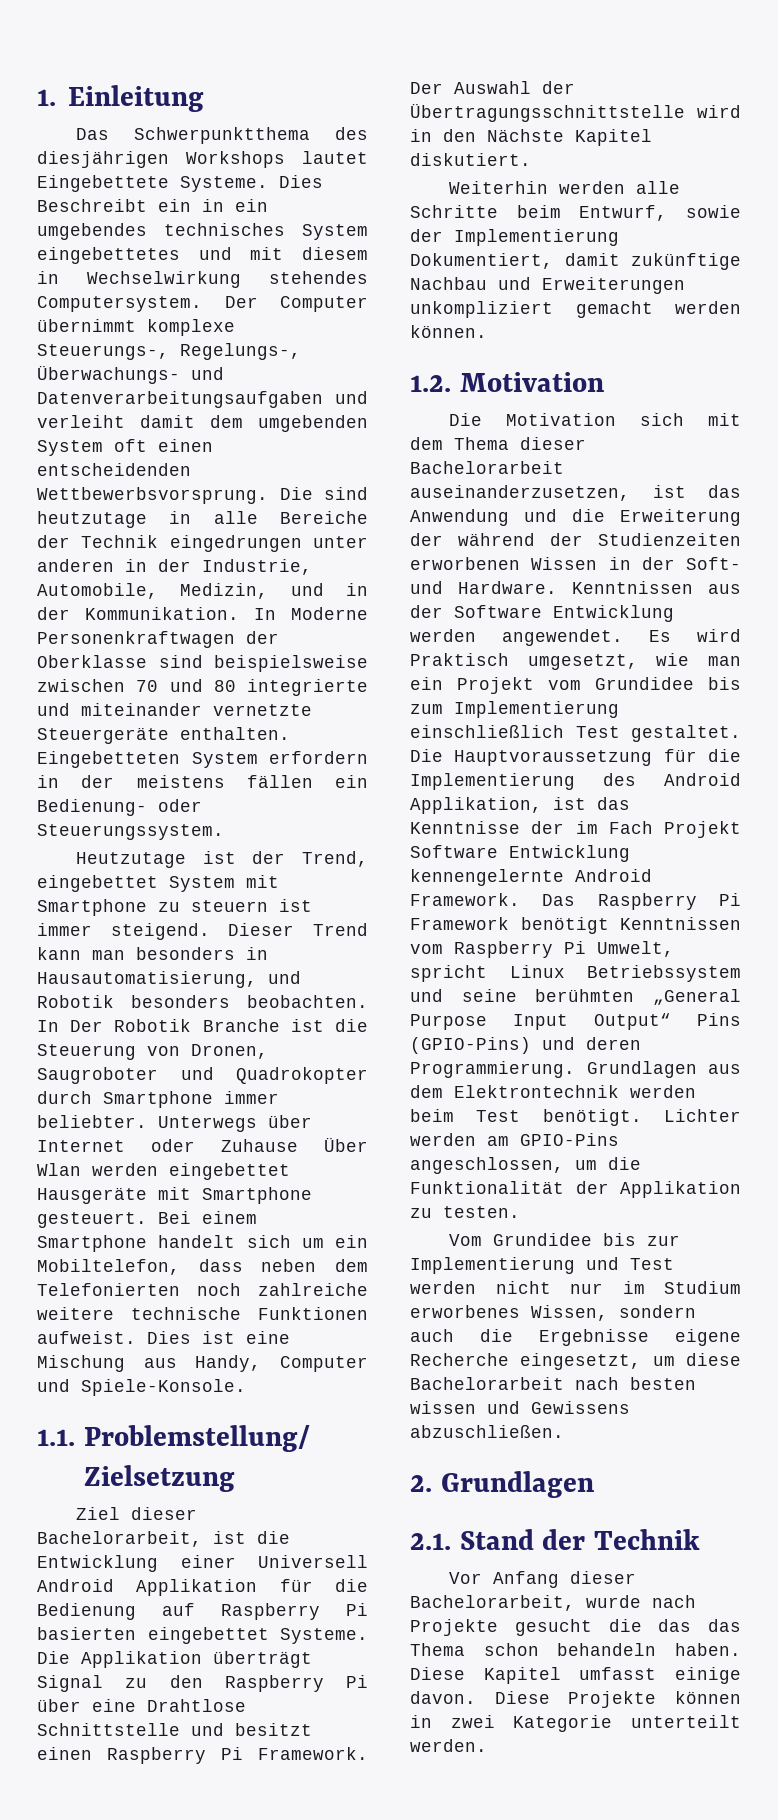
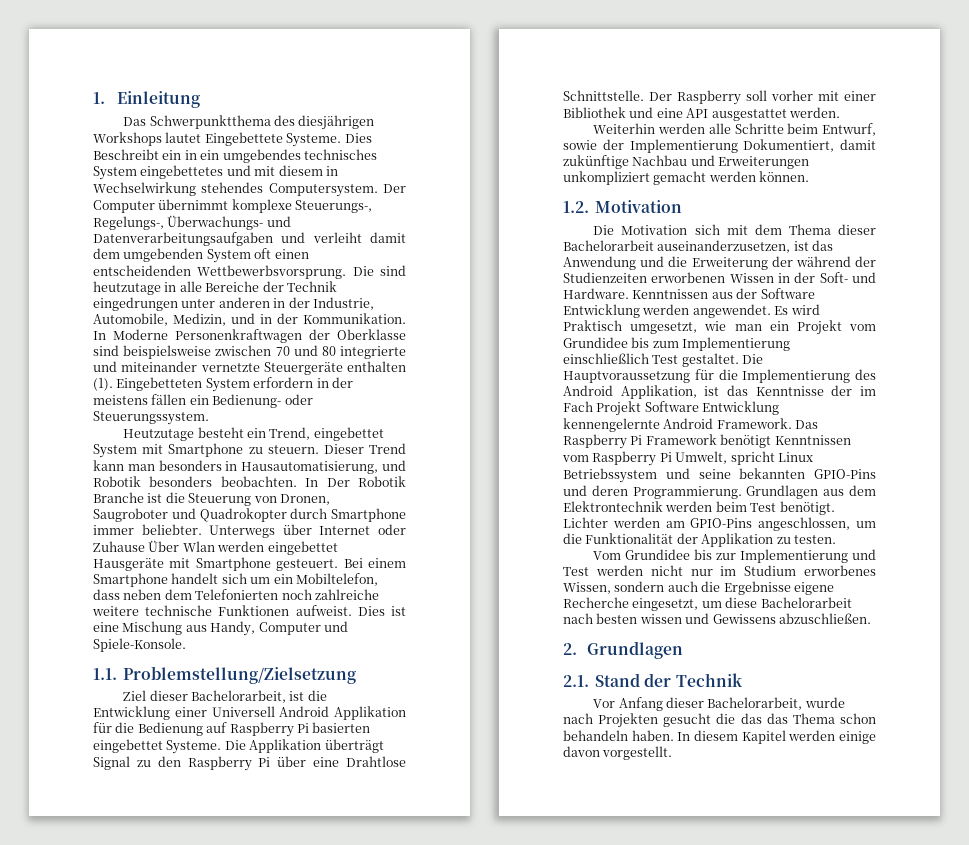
[180,727,290,740] enthalten. -> [347,361,406,372] [93,378,113,391] enthalten (1).
[202,851,286,864] ist der -> [197,427,266,438] besteht ein
[191,899,312,912] [37,923,210,940] steuern ist immer steigend. -> [267,445,319,454] steuern.
[37,1723,312,1736] [37,1747,368,1764] [410,81,575,94] [410,103,741,122] [410,129,652,146] [410,153,531,166] Schnittstelle und besitzt einen Raspberry Pi Framework. Der Auswahl der Übertragungsschnittstelle wird in den Nächste Kapitel diskutiert. -> [563,90,876,105] [563,107,840,121] Schnittstelle. Der Raspberry soll vorher mit einer Bibliothek und eine API ausgestattet werden.
[535,989,741,1005] [410,1013,741,1030] [410,1037,531,1054] berühmten „General Purpose Input Output“ Pins (GPIO-Pins) -> [739,468,876,479] bekannten GPIO-Pins
[410,1619,498,1636] Projekte -> [598,713,659,728] Projekten
[410,1667,741,1684] [410,1691,741,1708] [410,1715,741,1732] [410,1739,487,1752] Diese Kapitel umfasst einige davon. Diese Projekte können in zwei Kategorie unterteilt werden. -> [677,730,876,744] [563,746,673,760] In diesem Kapitel werden einige davon vorgestellt.

